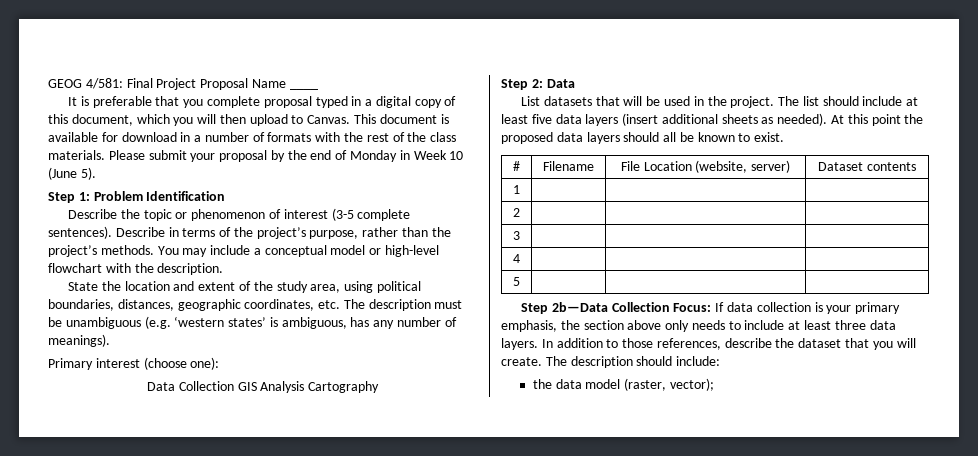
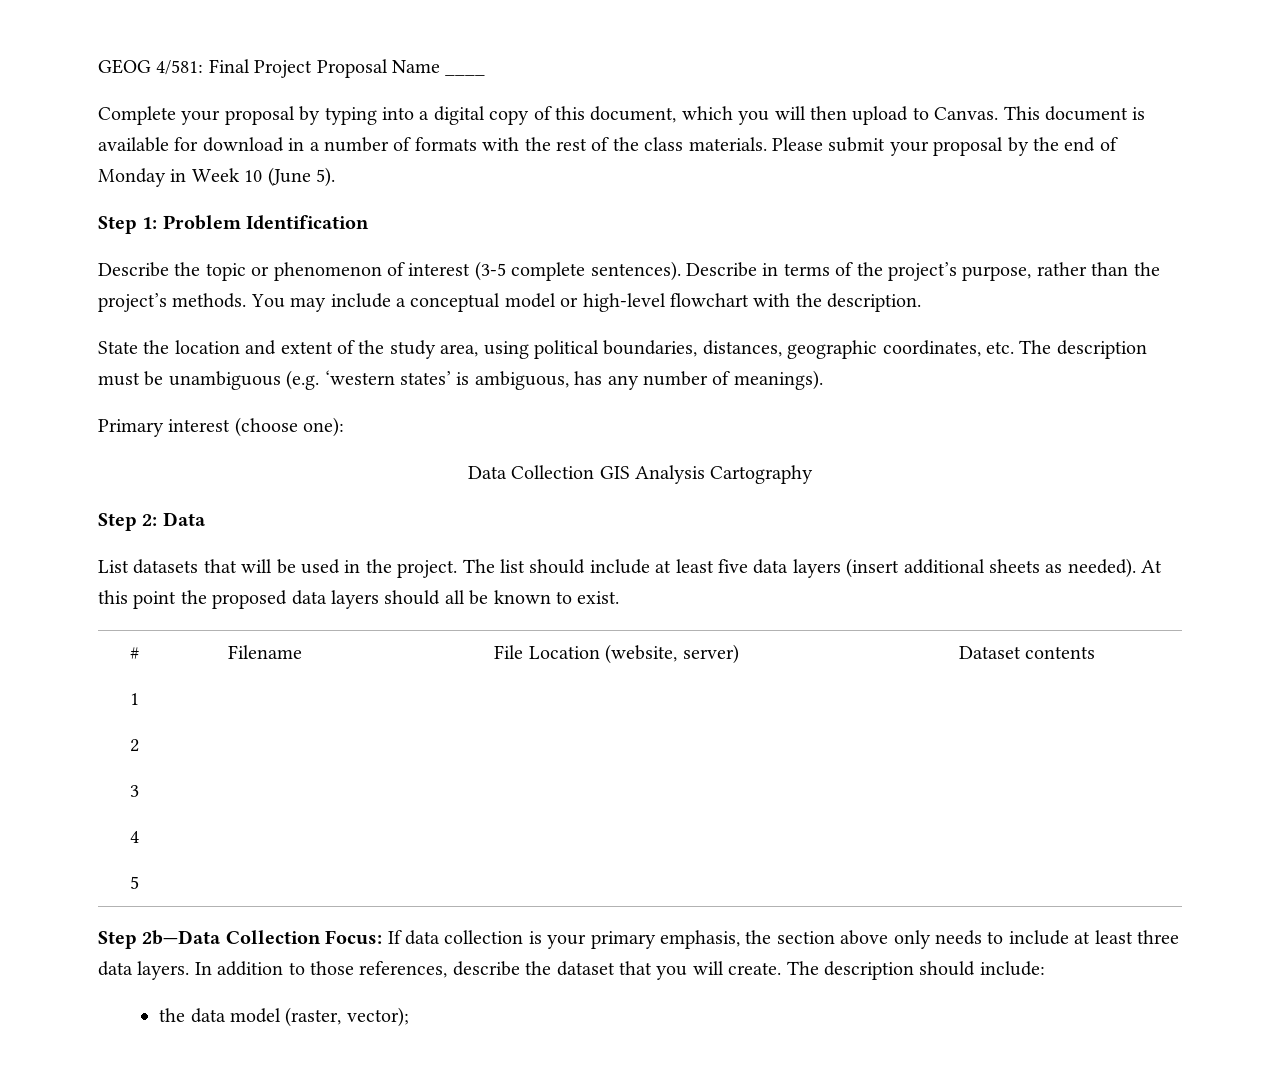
[68,96,362,108] It is preferable that you complete proposal typed in -> [98,106,414,125] Complete your proposal by typing into

